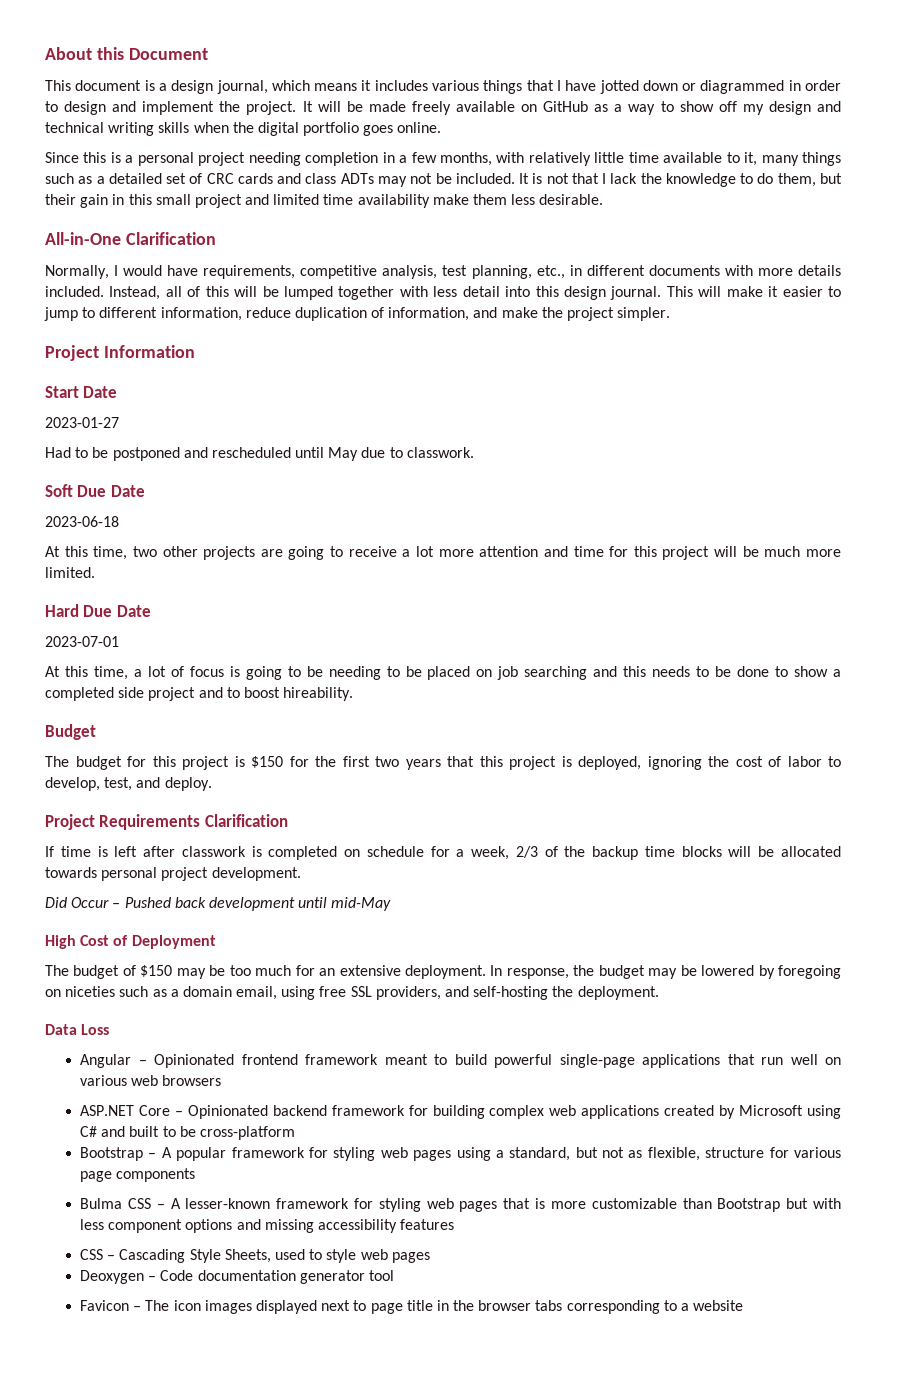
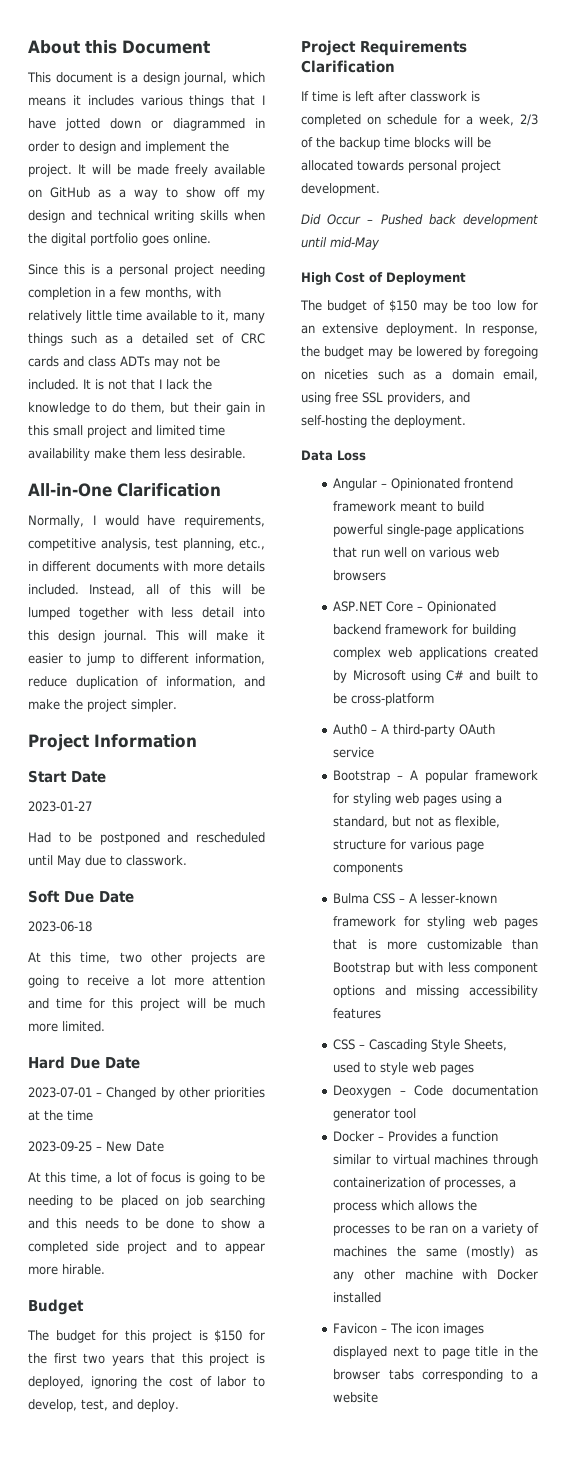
(119, 641) none -> [96,1087,265,1100] [28,1110,93,1121] [28,1141,164,1152] – Changed by other priorities at the time // 2023-09-25 – New Date
[243,687,354,701] boost hireability. -> [224,1243,265,1254] [28,1264,105,1275] appear more hirable.
[255,965,292,976] much -> [496,300,517,311] low
(295, 1133) none -> [333,724,496,737] [333,747,375,758] // Auth0 – A third-party OAuth service
(394, 1275) none -> [333,1131,499,1142] [333,1154,538,1167] [333,1177,517,1190] [333,1200,478,1213] [333,1223,539,1236] [333,1246,538,1259] [333,1269,538,1282] [333,1292,382,1303] // Docker – Provides a function similar to virtual machines through containerization of processes, a process which allows the processes to be ran on a variety of machines the same (mostly) as any other machine with Docker installed

